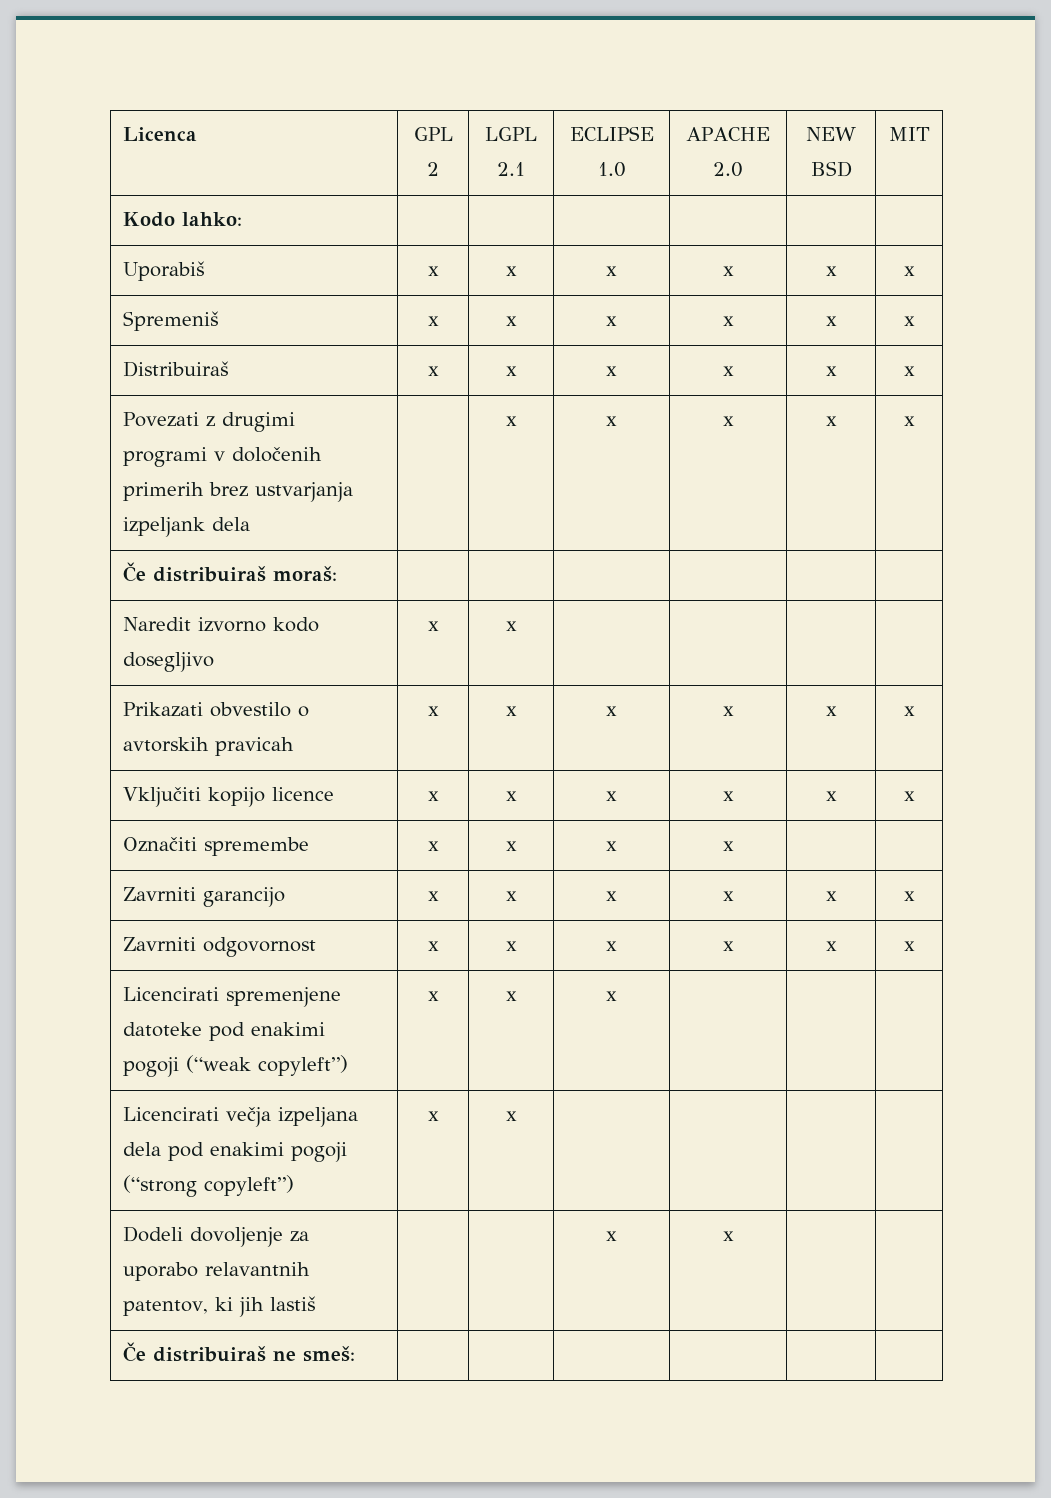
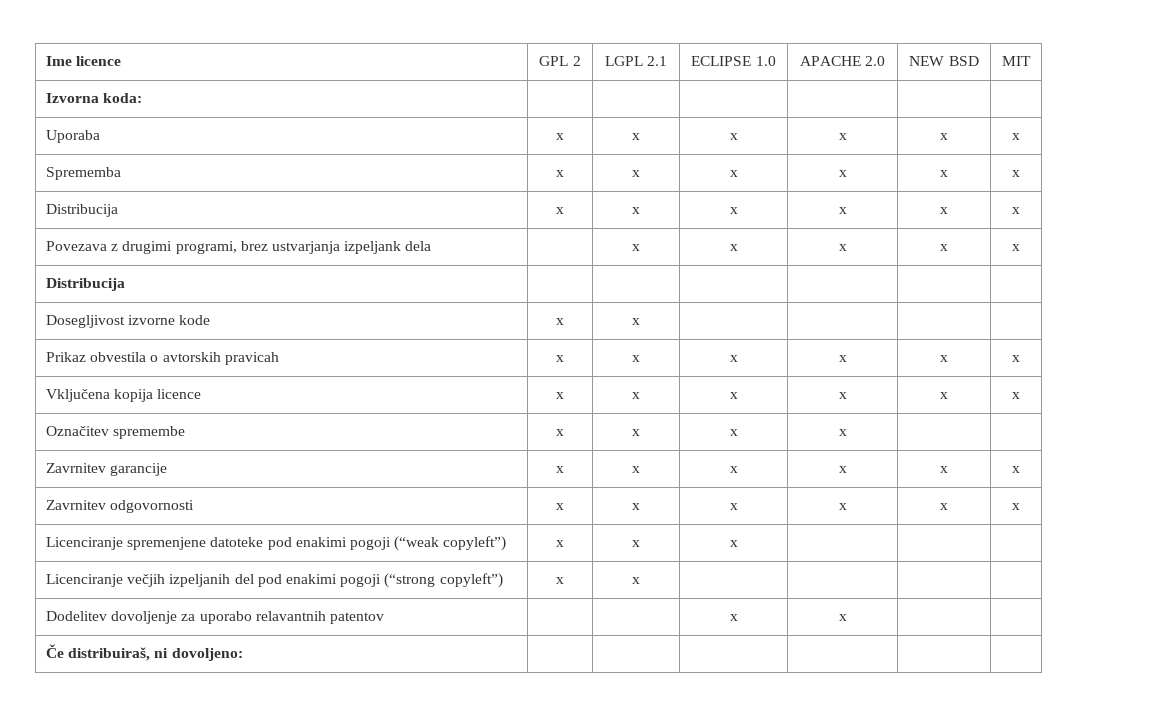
[122,127,197,141] Licenca -> [46,56,122,66] Ime licence
[122,212,242,227] [122,261,205,281] [427,266,439,276] [505,266,517,276] [606,266,617,276] [722,266,734,276] [825,266,837,276] [903,266,915,276] [122,311,219,331] [427,316,439,326] [505,316,517,326] [606,316,617,326] [722,316,734,326] [825,316,837,326] [903,316,915,326] [122,361,229,377] [427,366,439,376] [505,366,517,376] [606,366,617,376] [722,366,734,376] [825,366,837,376] [903,366,915,376] [122,412,199,427] Kodo lahko: | | | | | | // Uporabiš | x | x | x | x | x | x // Spremeniš | x | x | x | x | x | x // Distribuiraš | x | x | x | x | x | x // Povezati -> [46,93,143,103] [46,130,101,143] [556,133,564,140] [632,133,640,140] [729,133,738,140] [838,133,847,140] [940,133,948,140] [1012,133,1020,140] [46,167,122,180] [556,170,564,177] [632,170,640,177] [729,170,738,177] [838,170,847,177] [940,170,948,177] [1012,170,1020,177] [46,204,119,217] [556,207,564,214] [632,207,640,214] [729,207,738,214] [838,207,847,214] [940,207,948,214] [1012,207,1020,214] [46,241,108,251] Izvorna koda: | | | | | | // Uporaba | x | x | x | x | x | x // Sprememba | x | x | x | x | x | x // Distribucija | x | x | x | x | x | x // Povezava
[122,447,322,467] [122,482,204,501] programi v določenih primerih -> [175,241,237,254] programi,
[122,562,337,582] [122,617,319,632] [122,652,214,672] [427,621,439,631] [505,621,517,631] [122,702,291,717] Če distribuiraš moraš: | | | | | | // Naredit izvorno kodo dosegljivo | x | x | | | | // Prikazati obvestilo -> [46,278,126,291] [46,315,211,328] [556,318,564,325] [632,318,640,325] [46,352,147,362] Distribucija | | | | | | // Dosegljivost izvorne kode | x | x | | | | // Prikaz obvestila
[122,787,265,807] Vključiti kopijo -> [46,389,154,402] Vključena kopija
[122,837,197,852] Označiti -> [46,426,110,436] Označitev
[122,887,285,907] [427,891,439,901] [505,891,517,901] [606,891,617,901] [722,891,734,901] [825,891,837,901] [903,891,915,901] [122,937,316,957] [427,941,439,951] [505,941,517,951] [606,941,617,951] [722,941,734,951] [825,941,837,951] [903,941,915,951] [122,987,219,1001] Zavrniti garancijo | x | x | x | x | x | x // Zavrniti odgovornost | x | x | x | x | x | x // Licencirati -> [46,463,168,476] [556,466,564,473] [632,466,640,473] [729,466,738,473] [838,466,847,473] [940,466,948,473] [1012,466,1020,473] [46,500,195,513] [556,503,564,510] [632,503,640,510] [729,503,738,510] [838,503,847,510] [940,503,948,510] [1012,503,1020,510] [46,537,124,550] Zavrnitev garancije | x | x | x | x | x | x // Zavrnitev odgovornosti | x | x | x | x | x | x // Licenciranje
[122,1107,358,1127] [122,1142,161,1156] Licencirati večja izpeljana dela -> [46,574,254,587] Licenciranje večjih izpeljanih del
[122,1226,183,1242] Dodeli -> [46,611,108,621] Dodelitev
[122,1296,316,1317] patentov, ki jih lastiš -> [329,612,384,624] patentov
[152,1346,355,1362] distribuiraš ne smeš: -> [68,647,243,661] distribuiraš, ni dovoljeno:

